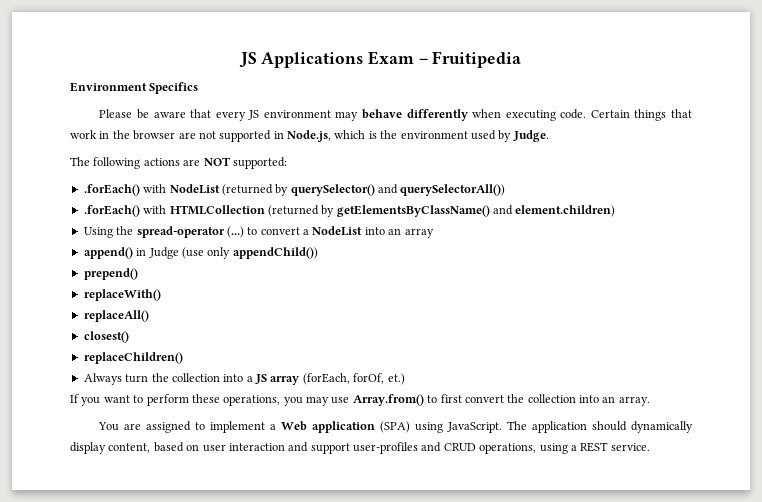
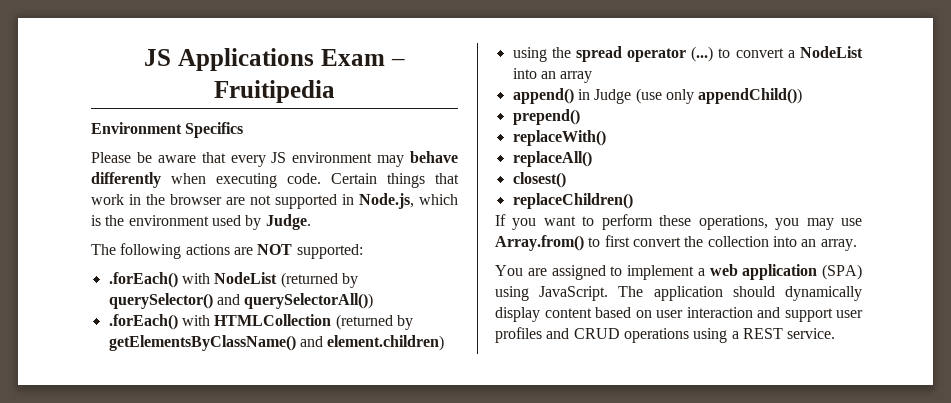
[83,226,225,238] Using the spread-operator -> [512,46,687,62] using the spread operator
[83,373,405,385] // Always turn the collection into a JS array (forEach, forOf, et.) -> (633, 201) none
[281,421,308,431] Web -> [709,264,738,276] web
[108,443,151,453] content, -> [544,308,592,318] content
[353,442,418,454] user-profiles -> [836,310,863,318] [495,327,542,343] user profiles
[479,443,537,454] operations, -> [623,328,689,343] operations

